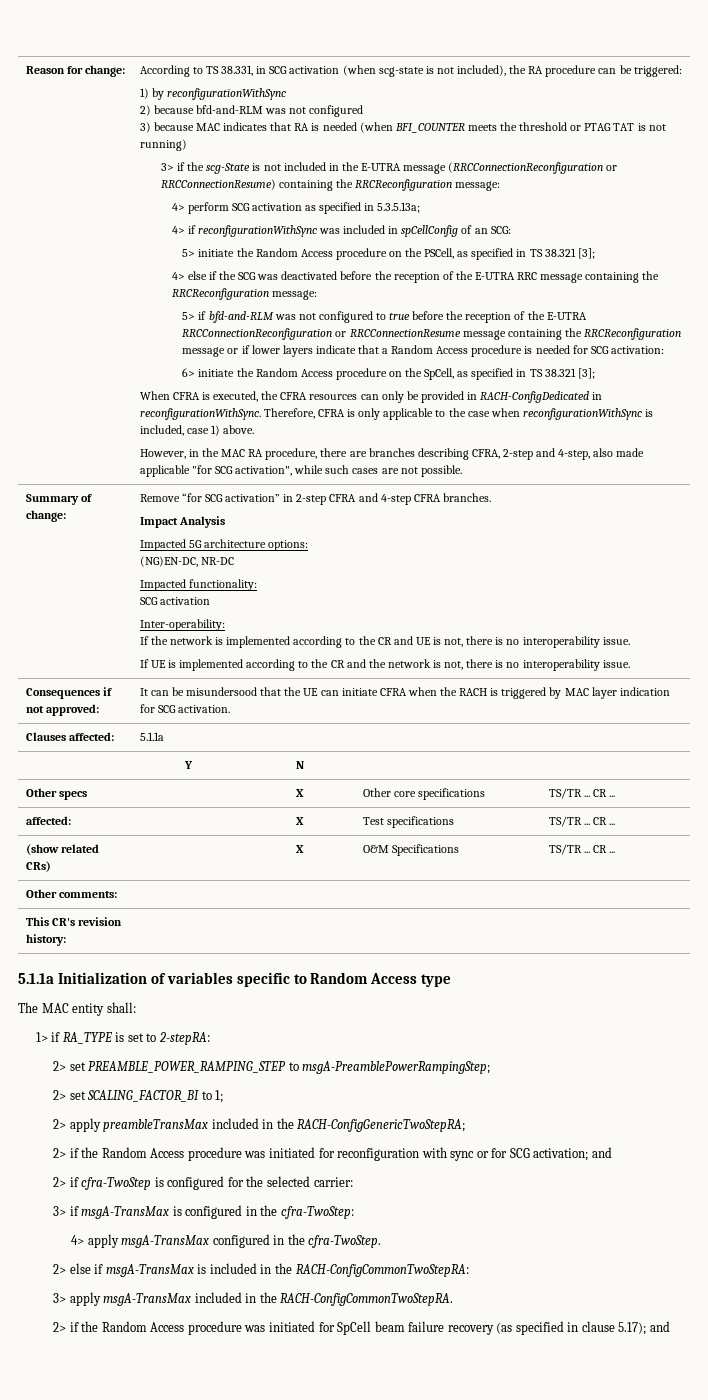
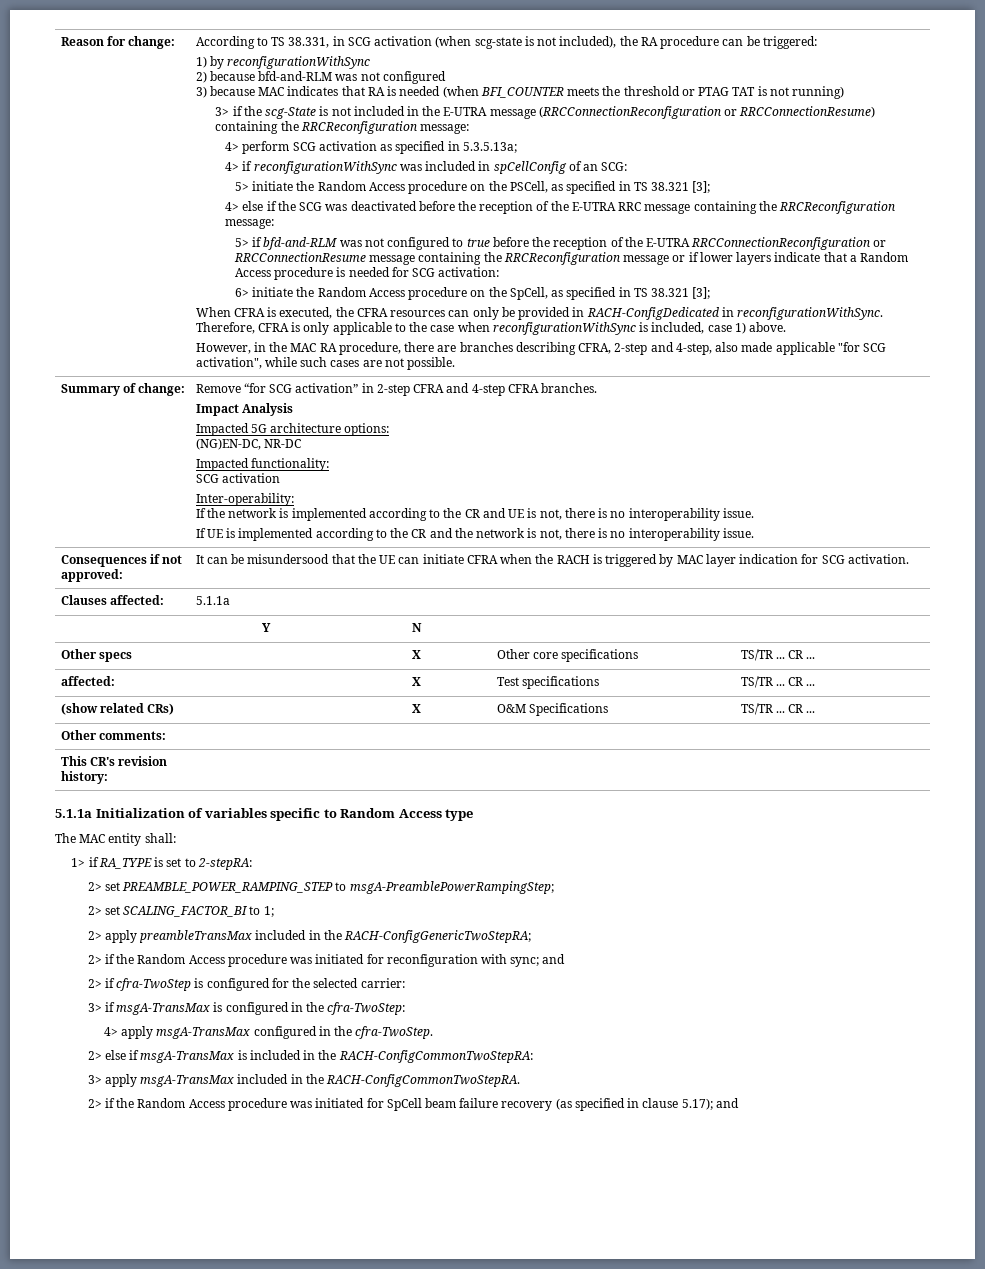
[450,1148,589,1161] sync or for SCG activation; -> [510,957,540,967] sync;

